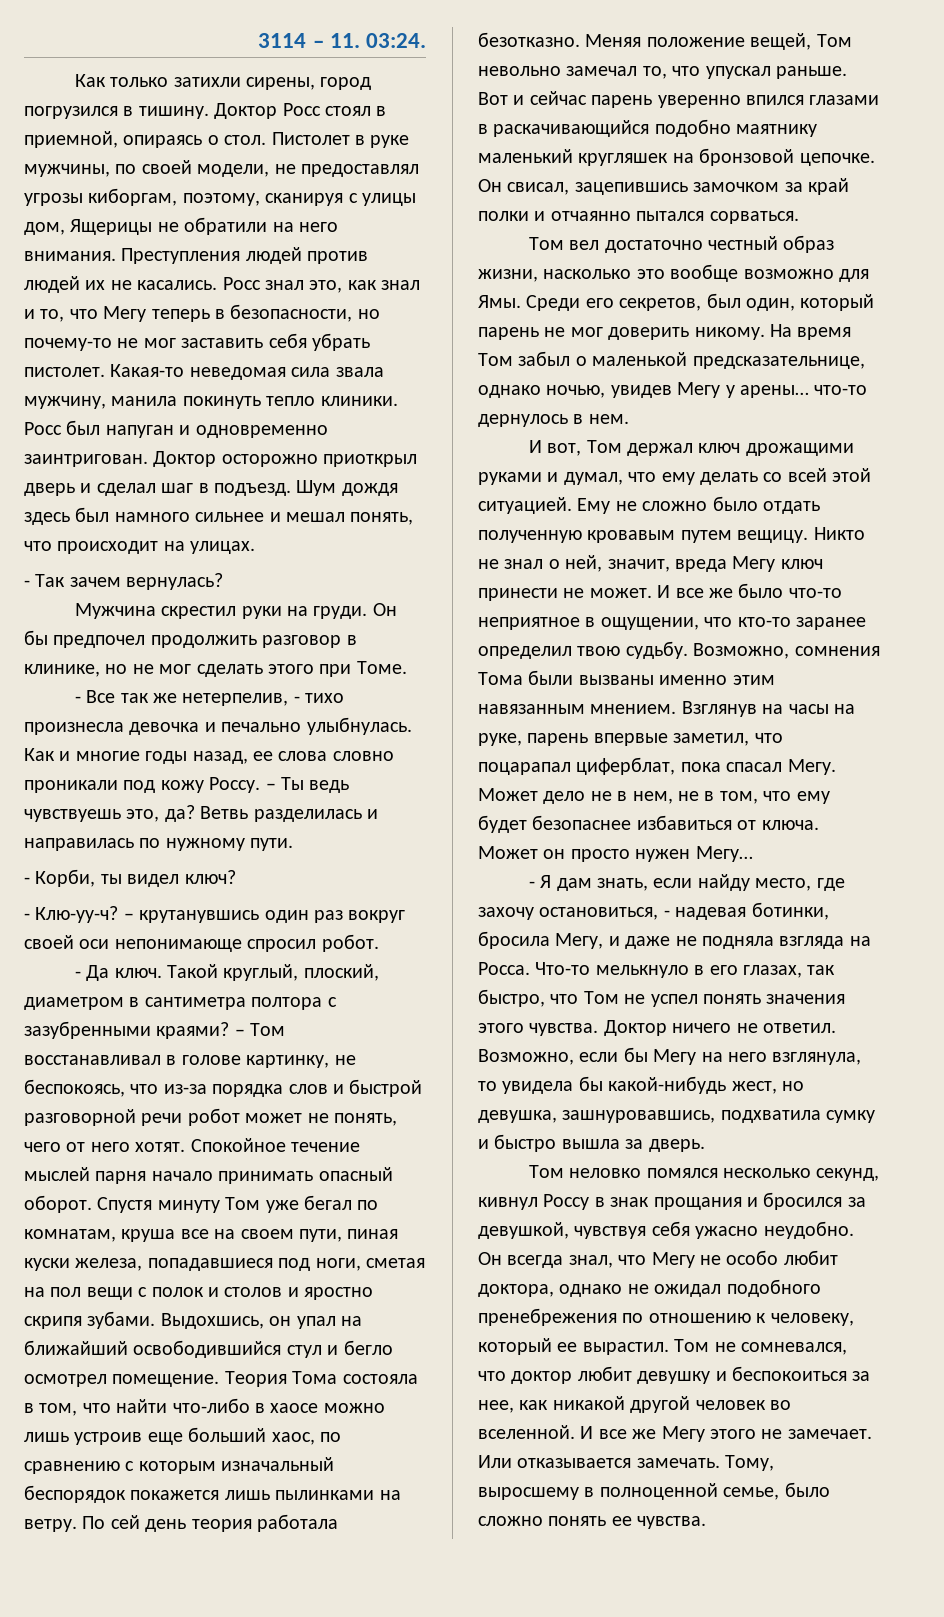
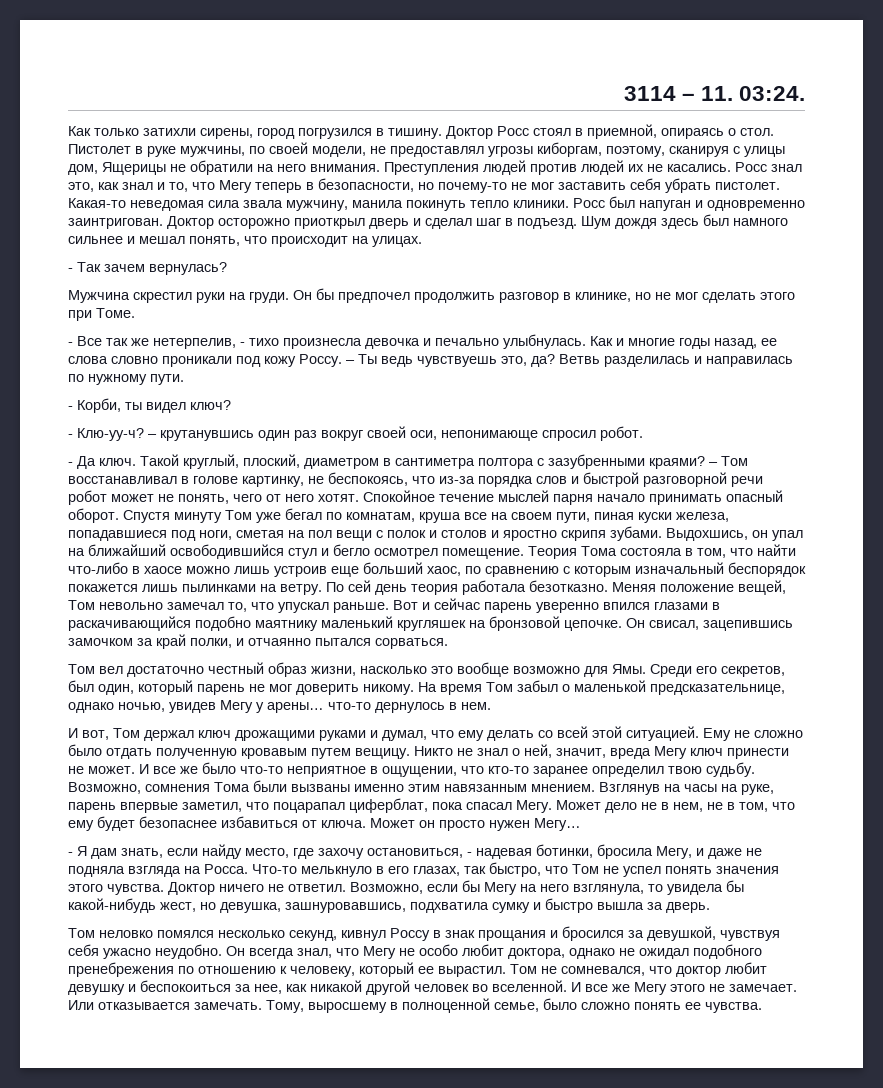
[79,939,110,949] оси -> [410,430,437,440] оси,
[478,211,529,221] полки -> [190,638,232,648] полки,

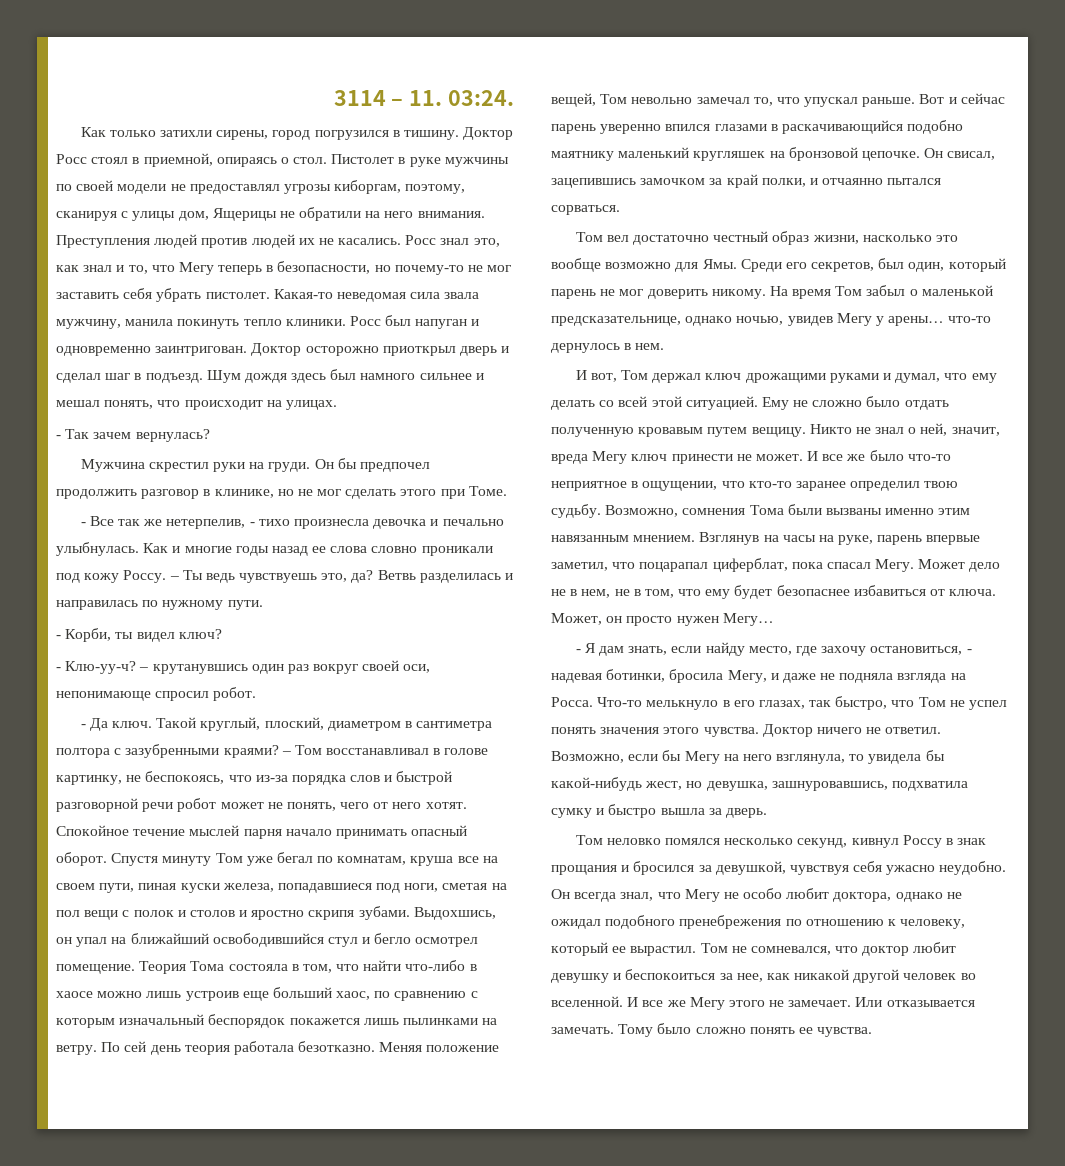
[180,146,245,157] мужчины, -> [444,157,509,167] мужчины
[312,146,366,157] модели, -> [117,184,167,194] модели
[714,338,757,349] назад, -> [271,546,308,556] назад
[370,818,415,828] Может -> [551,613,602,625] Может,
[266,998,539,1013] Тому, выросшему в полноценной семье, -> [618,1024,654,1037] Тому

